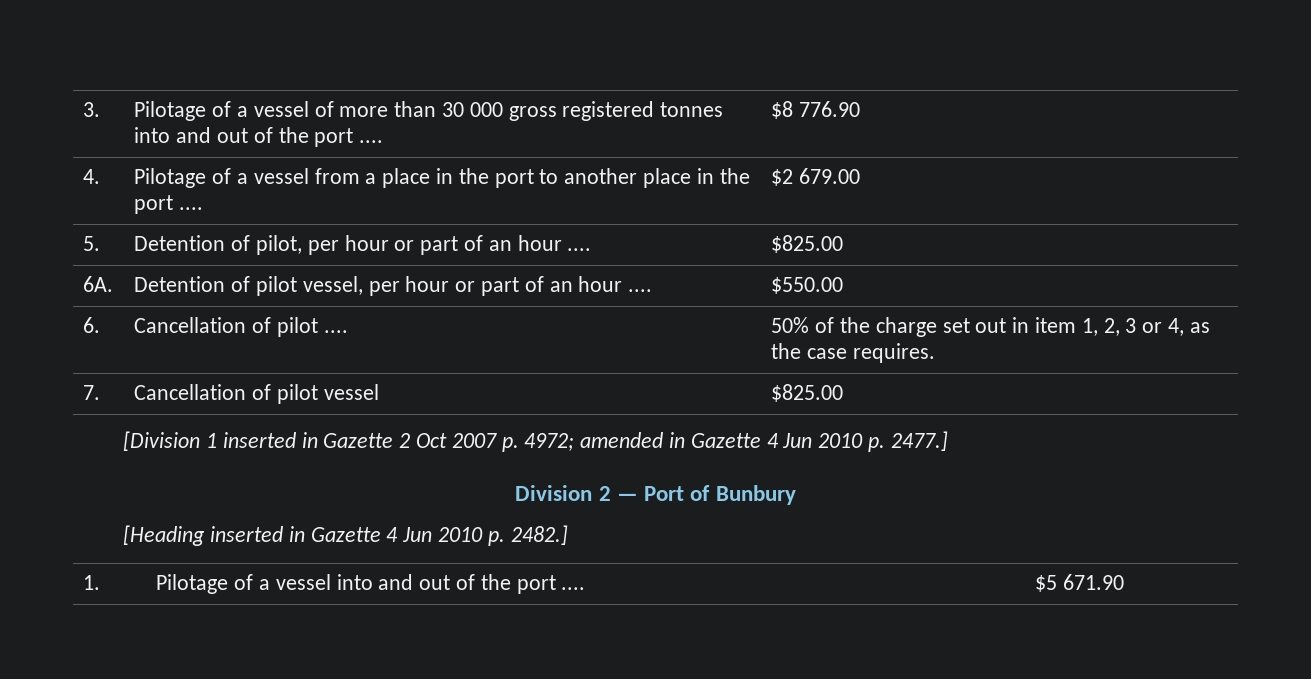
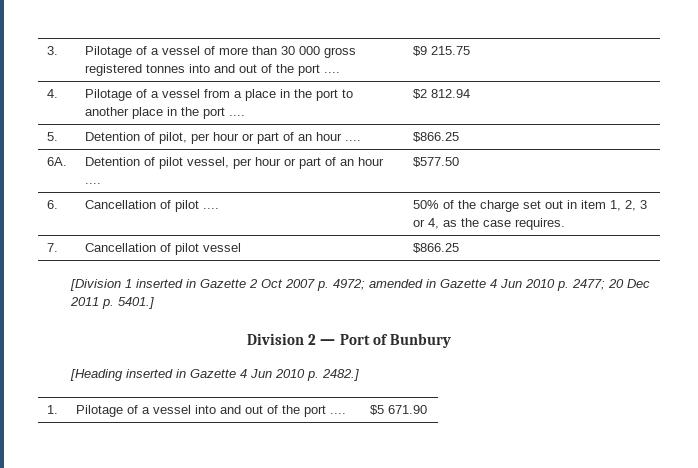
[771,101,861,119] $8 776.90 -> [412,46,470,56] $9 215.75
[799,168,861,184] 679.00 -> [430,89,470,98] 812.94
[771,235,844,253] $825.00 -> [412,132,459,142] $866.25
[771,277,844,294] $550.00 -> [412,157,459,167] $577.50
[771,384,844,402] $825.00 -> [412,243,459,253] $866.25
[890,431,948,451] 2477.] -> [571,279,650,290] [69,297,154,309] 2477; 20 Dec 2011 p. 5401.]

